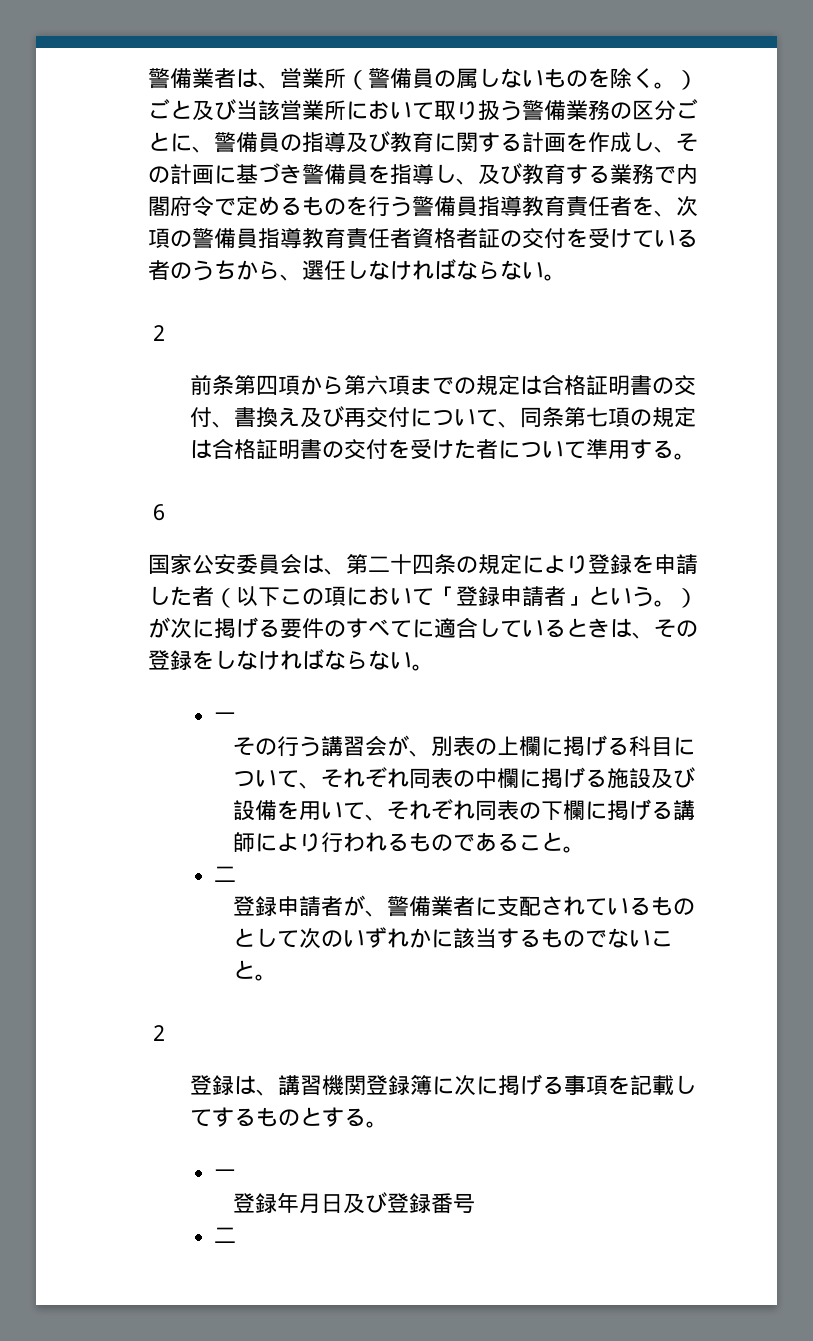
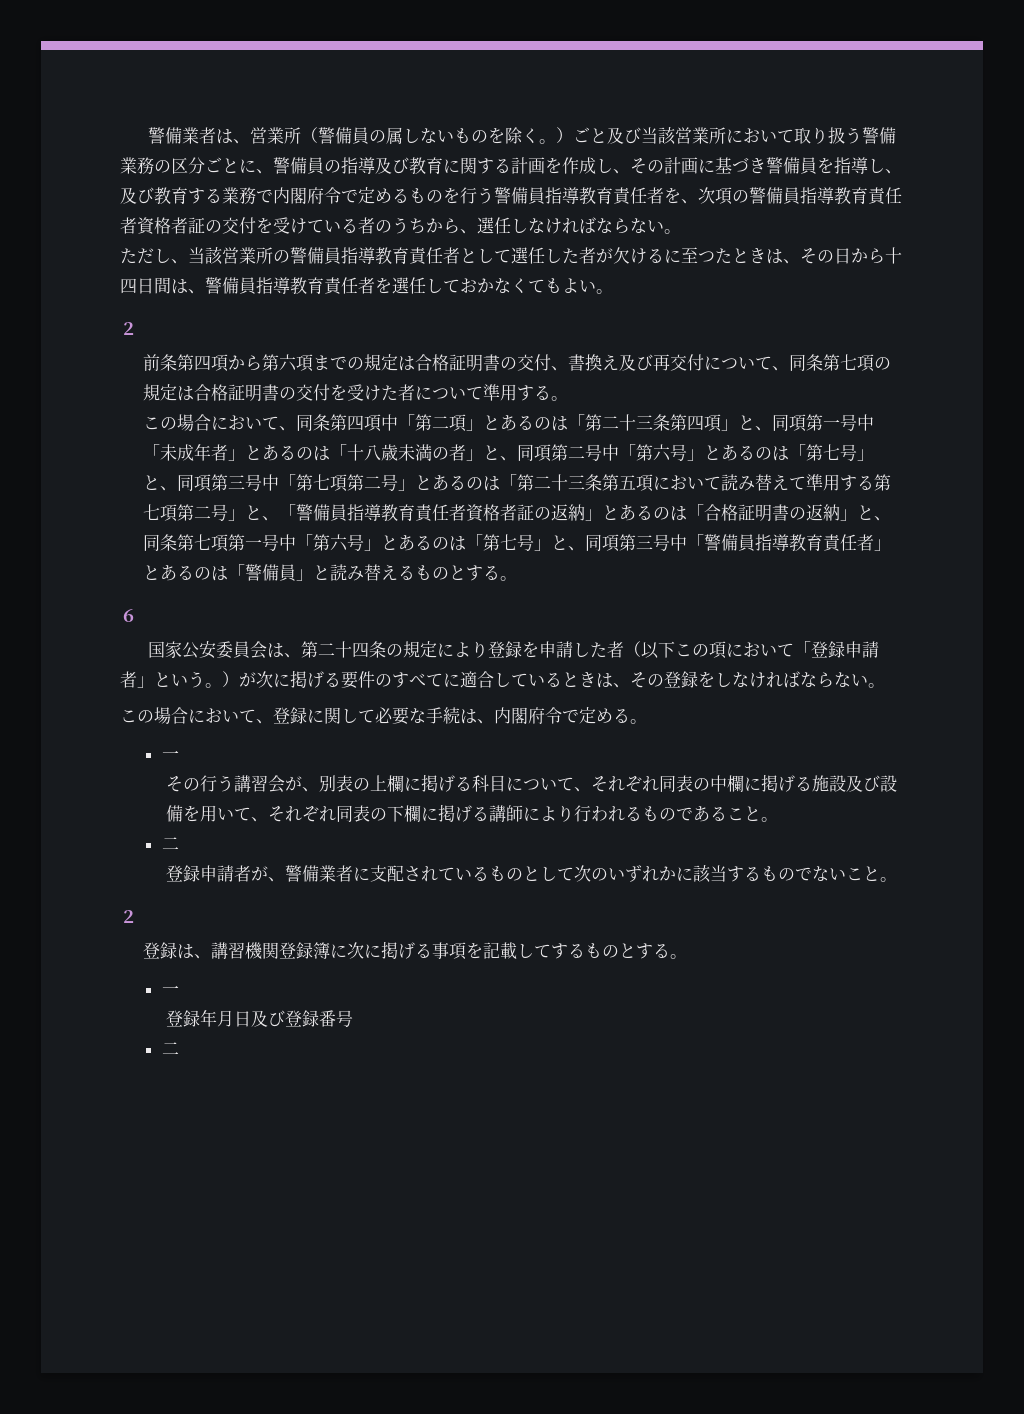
(566, 277) none -> [120,247,902,265] [120,277,613,295] // ただし、当該営業所の警備員指導教育責任者として選任した者が欠けるに至つたときは、その日から十四日間は、警備員指導教育責任者を選任しておかなくてもよい。
(697, 456) none -> [142,414,874,432] [142,443,874,462] [142,474,891,492] [142,504,891,522] [142,534,891,552] [142,564,517,581] // この場合において、同条第四項中「第二項」とあるのは「第二十三条第四項」と、同項第一号中「未成年者」とあるのは「十八歳未満の者」と、同項第二号中「第六号」とあるのは「第七号」と、同項第三号中「第七項第二号」とあるのは「第二十三条第五項において読み替えて準用する第七項第二号」と、「警備員指導教育責任者資格者証の返納」とあるのは「合格証明書の返納」と、同条第七項第一号中「第六号」とあるのは「第七号」と、同項第三号中「警備員指導教育責任者」とあるのは「警備員」と読み替えるものとする。
(434, 667) none -> [120,707,647,725] // この場合において、登録に関して必要な手続は、内閣府令で定める。

